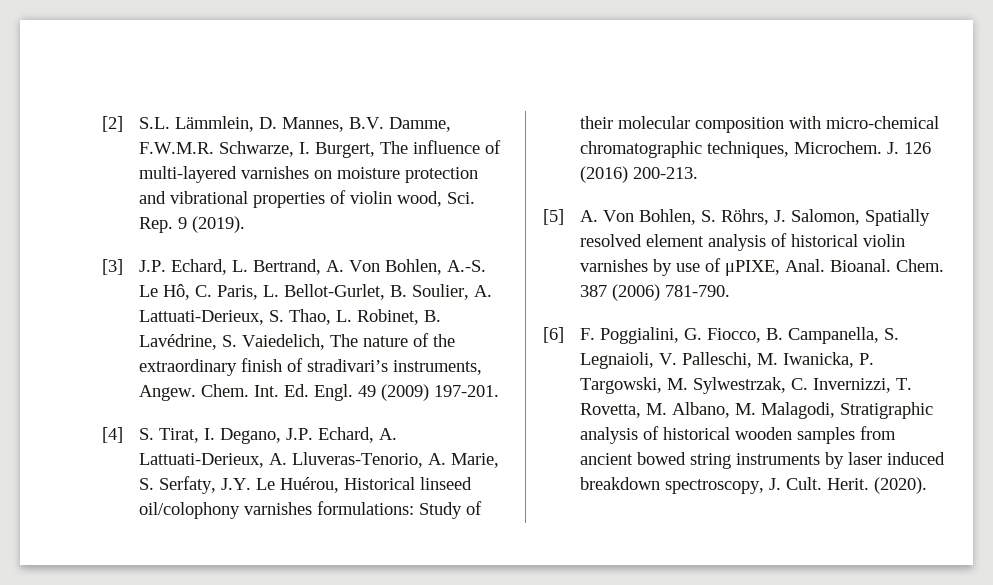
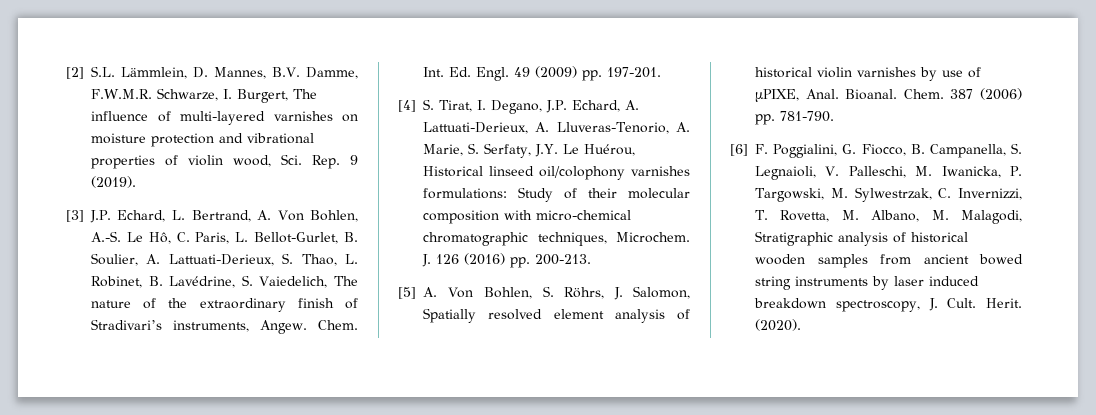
[306,359,388,372] stradivari’s -> [91,319,162,330] Stradivari’s
(429, 392) none -> [582,70,602,81] pp.
(628, 174) none -> [510,257,530,268] pp.
(660, 292) none -> [755,114,775,125] pp.

